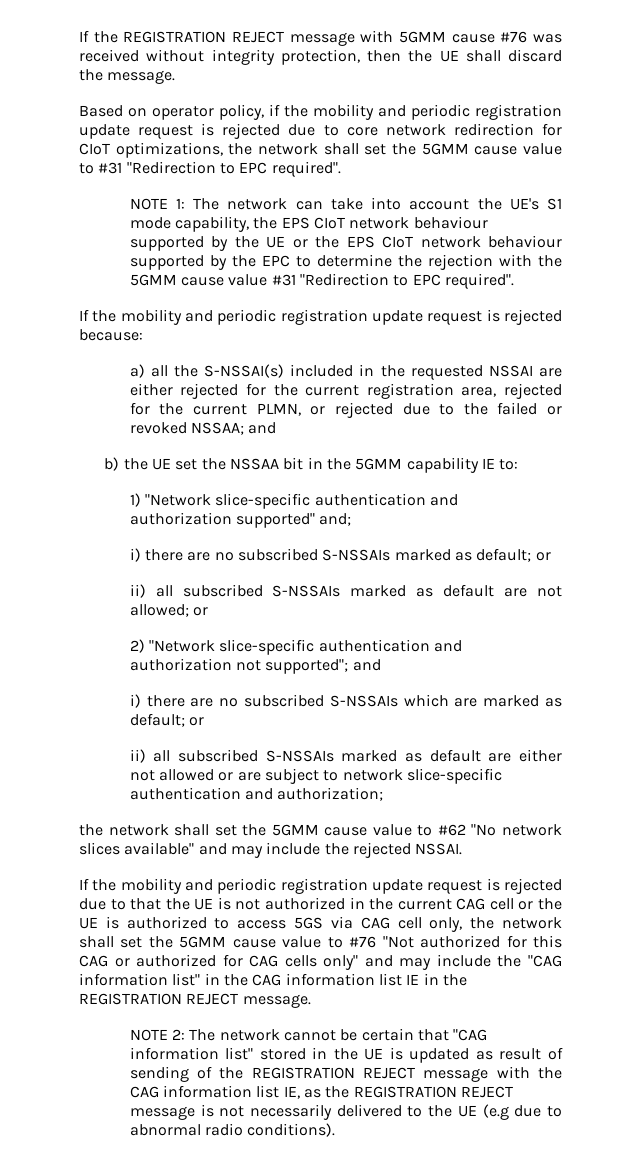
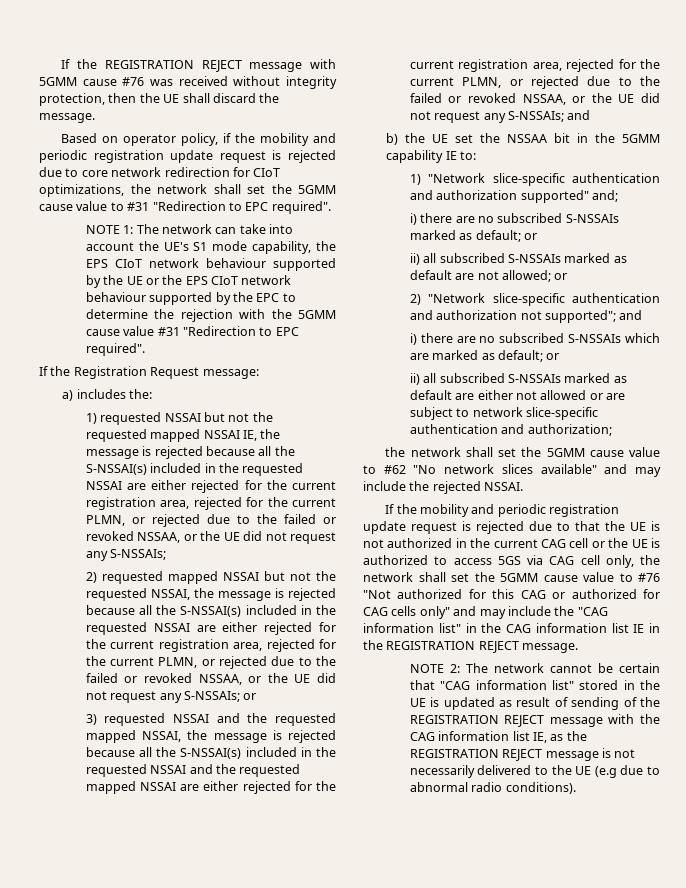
[120,309,562,325] [79,329,143,341] [129,364,145,378] mobility and periodic registration update request is rejected because: // a) -> [73,366,259,379] [62,389,153,401] [85,412,273,425] [85,429,281,442] [85,446,255,459] Registration Request message: // a) includes the: // 1) requested NSSAI but not the requested mapped NSSAI IE, the message is rejected because
[191,422,245,435] NSSAA; -> [137,531,336,544] [85,549,167,561] [85,571,336,584] [85,588,336,601] [85,605,336,617] [85,622,336,635] [85,639,336,652] [85,656,336,669] [85,673,336,685] [85,691,257,703] [85,713,337,726] [85,730,337,743] [85,747,336,759] [85,764,301,777] [85,781,336,794] [409,59,660,72] [409,76,660,89] [409,93,660,105] [409,111,564,123] NSSAA, or the UE did not request any S-NSSAIs; // 2) requested mapped NSSAI but not the requested NSSAI, the message is rejected because all the S-NSSAI(s) included in the requested NSSAI are either rejected for the current registration area, rejected for the current PLMN, or rejected due to the failed or revoked NSSAA, or the UE did not request any S-NSSAIs; or // 3) requested NSSAI and the requested mapped NSSAI, the message is rejected because all the S-NSSAI(s) included in the requested NSSAI and the requested mapped NSSAI are either rejected for the current registration area, rejected for the current PLMN, or rejected due to the failed or revoked NSSAA, or the UE did not request any S-NSSAIs;

